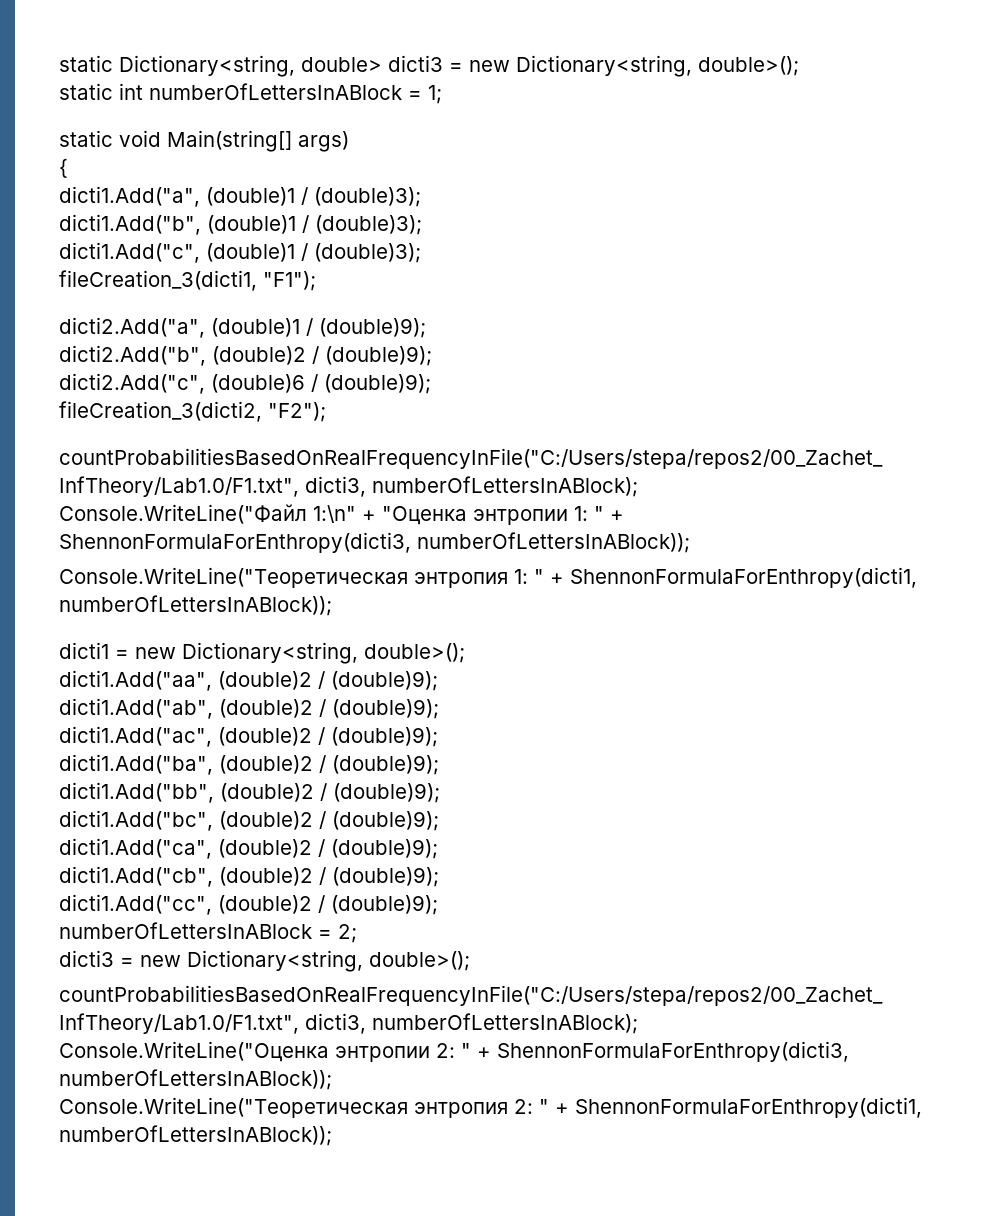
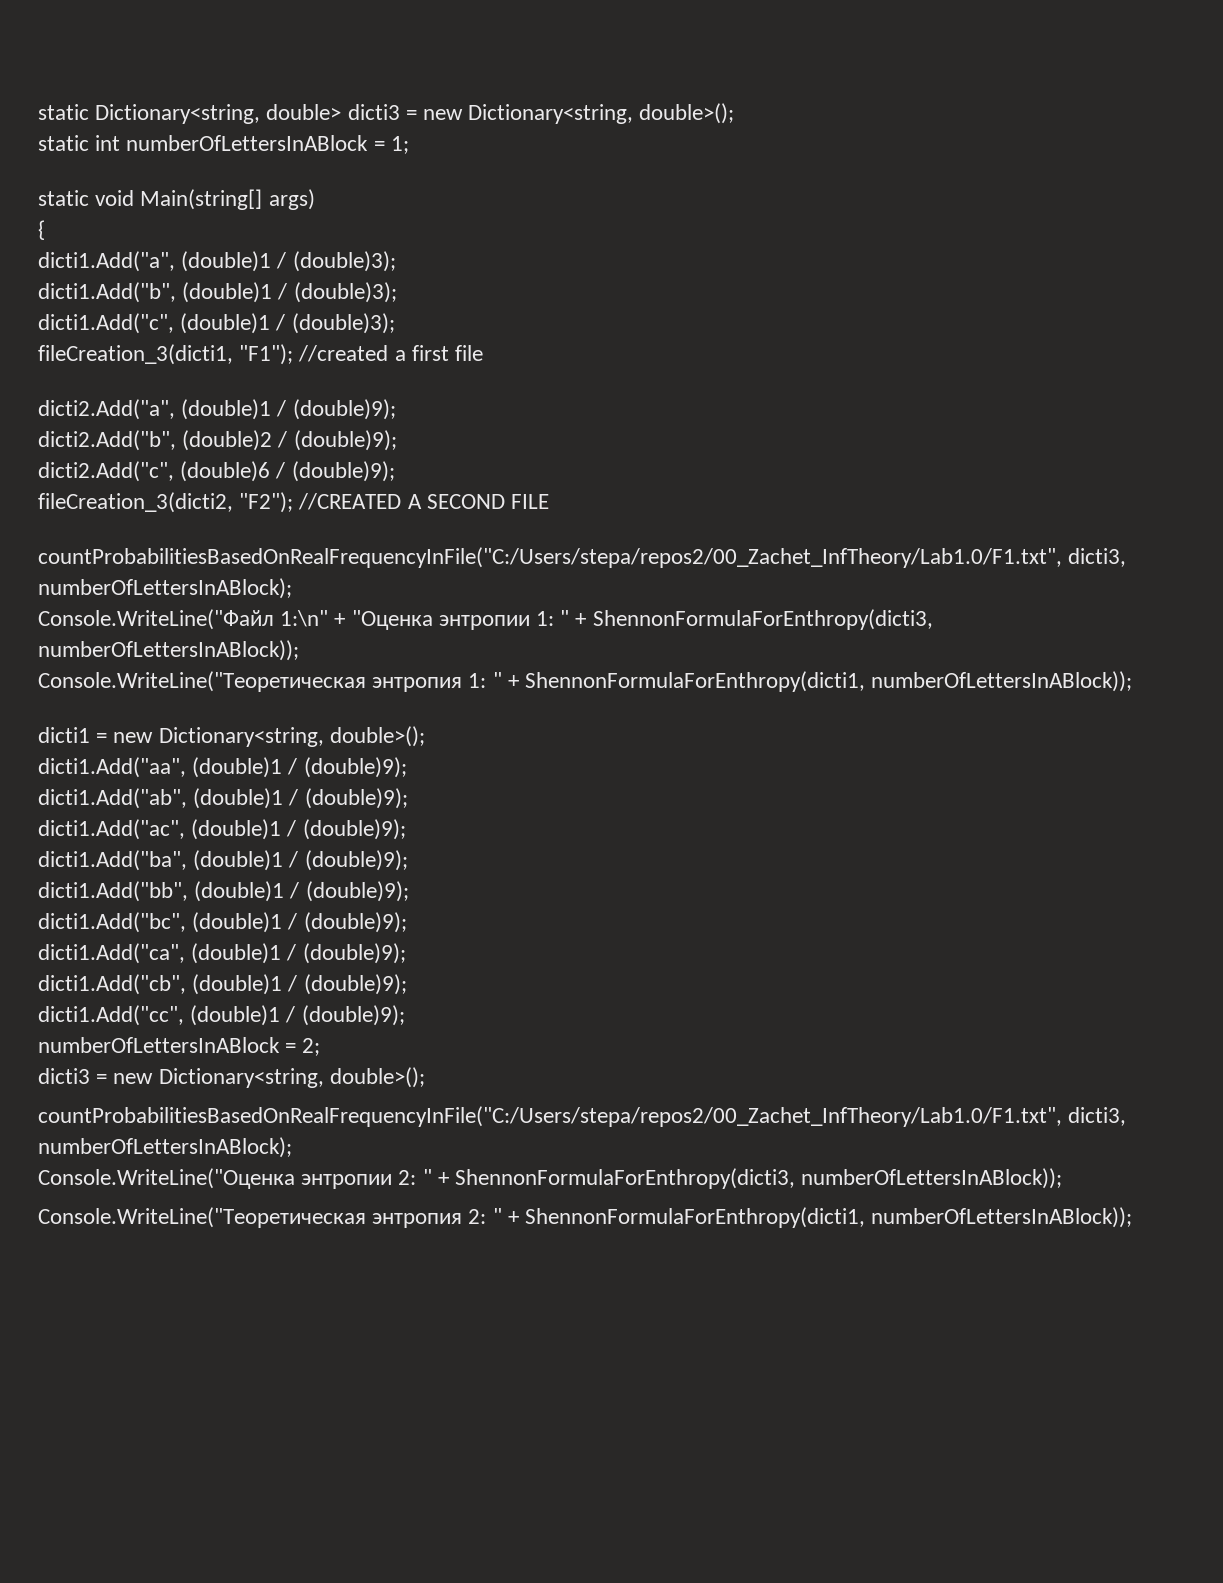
(316, 281) none -> [298,345,484,362] //created a first file
(326, 412) none -> [298,493,550,510] //CREATED A SECOND FILE
[218,671,312,690] (double)2 -> [192,757,283,778] (double)1
[219,699,313,718] (double)2 -> [193,788,284,809] (double)1
[218,727,312,746] (double)2 -> [191,819,282,840] (double)1
[219,755,313,774] (double)2 -> [193,850,284,871] (double)1
[220,783,314,802] (double)2 -> [194,881,285,902] (double)1
[219,811,313,830] (double)2 -> [192,912,283,933] (double)1
[218,839,312,858] (double)2 -> [191,943,282,964] (double)1
[219,867,313,886] (double)2 -> [192,974,283,995] (double)1
[218,895,312,914] (double)2 -> [190,1005,281,1026] (double)1

